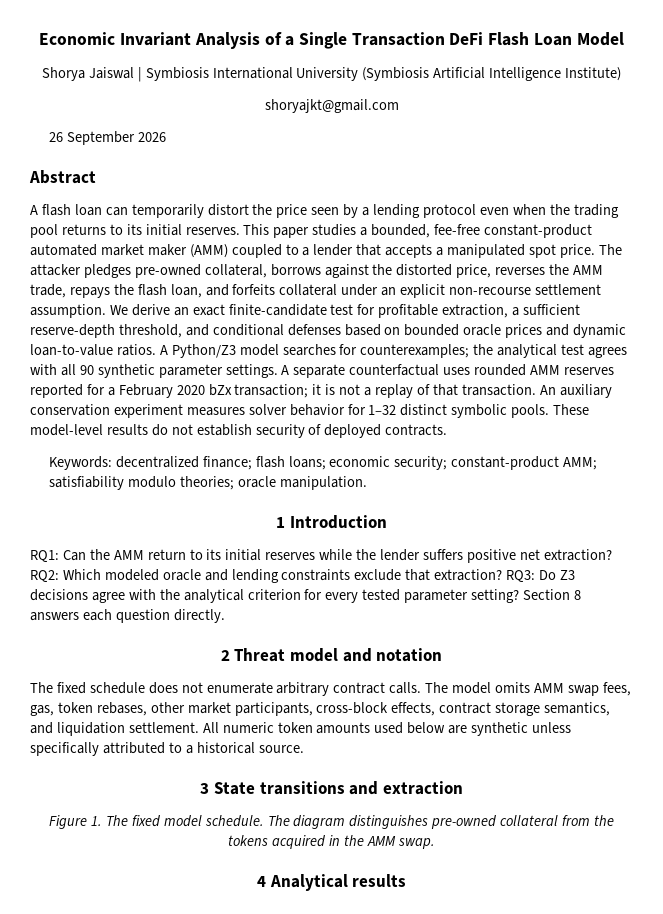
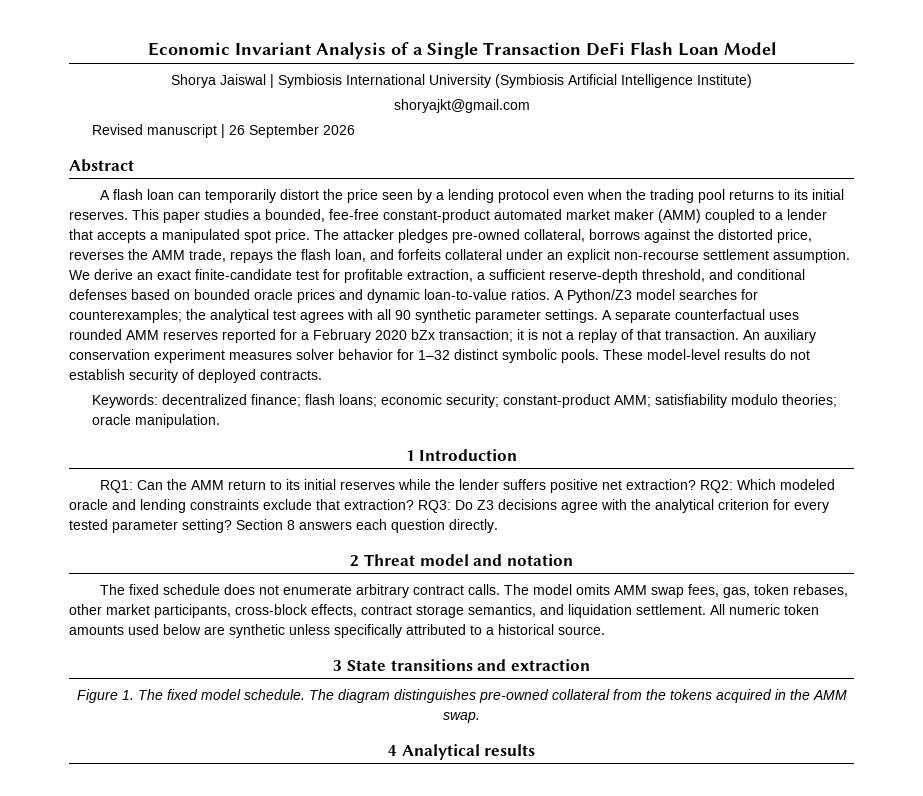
(399, 106) none -> [92,124,226,138] Revised manuscript |

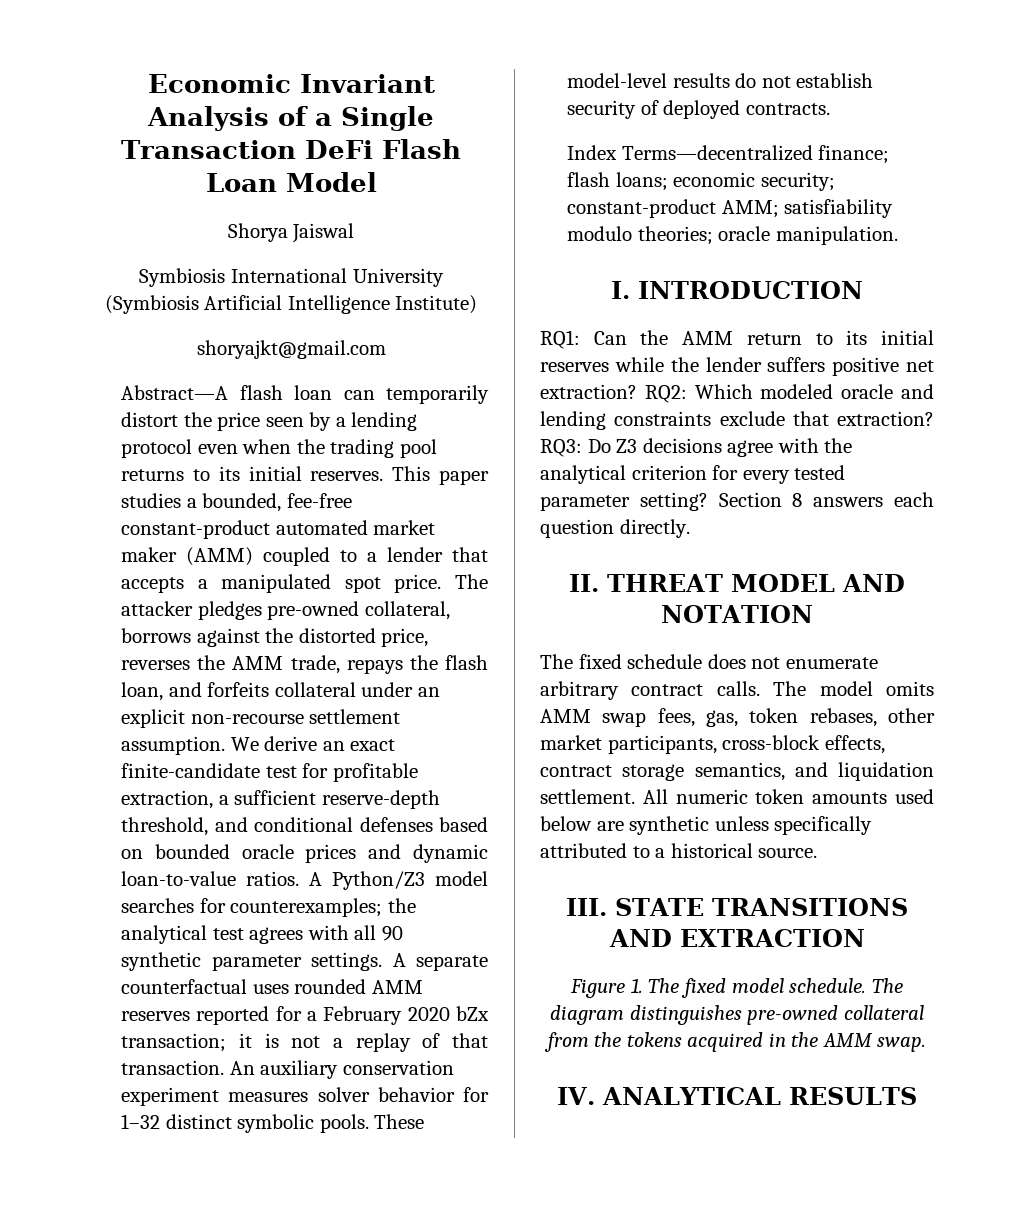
[270,74,274,88] | -> (355, 233) //
[92,124,356,138] [69,159,134,172] [99,190,110,200] Revised manuscript | 26 September 2026 // Abstract // A -> [121,385,229,400] Abstract—A
[92,394,248,408] Keywords: decentralized -> [567,145,813,161] Index Terms—decentralized
[405,449,518,461] 1 Introduction -> [611,281,863,299] I. INTRODUCTION
[350,554,573,567] 2 Threat model and notation -> [569,574,905,592] [661,605,814,623] II. THREAT MODEL AND NOTATION
[333,659,590,671] 3 State transitions and extraction -> [565,898,909,916] [608,929,865,947] III. STATE TRANSITIONS AND EXTRACTION
[387,744,536,760] 4 Analytical results -> [557,1087,917,1105] IV. ANALYTICAL RESULTS

